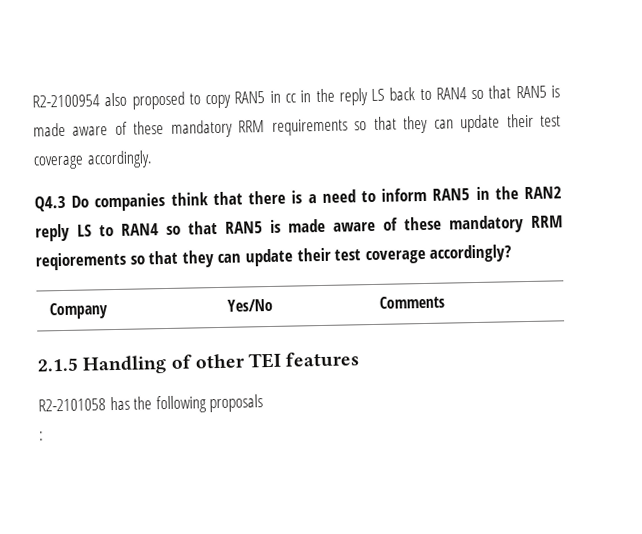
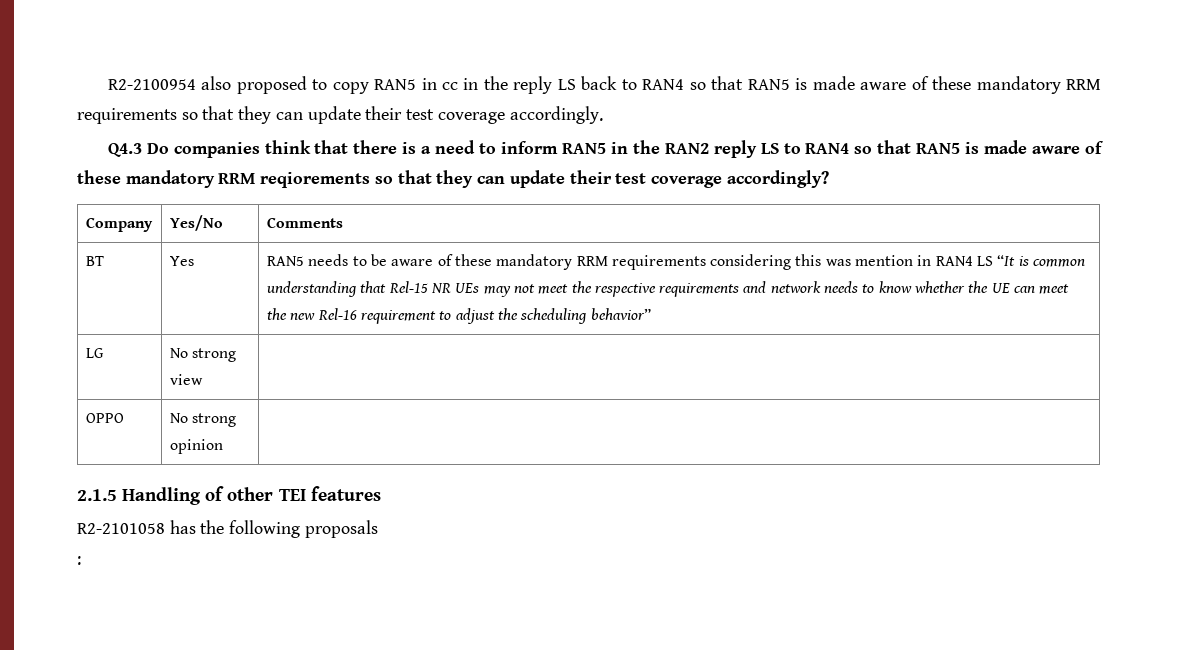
(446, 302) none -> [85,256,104,266] [169,256,194,266] [266,254,1086,270] [266,281,1070,297] [266,308,651,324] [85,348,104,358] [169,348,237,362] [169,374,203,385] [85,413,124,423] [169,413,237,427] [169,439,223,454] // BT | Yes | RAN5 needs to be aware of these mandatory RRM requirements considering this was mention in RAN4 LS “It is common understanding that Rel-15 NR UEs may not meet the respective requirements and network needs to know whether the UE can meet the new Rel-16 requirement to adjust the scheduling behavior” // LG | No strong view | // OPPO | No strong opinion |

